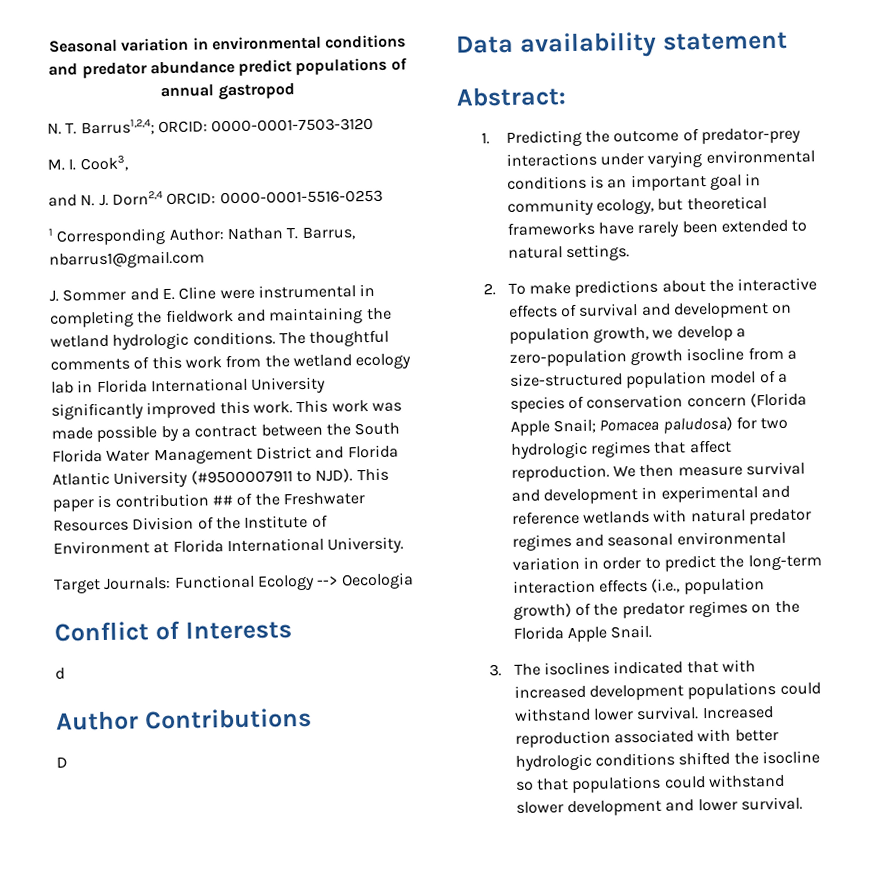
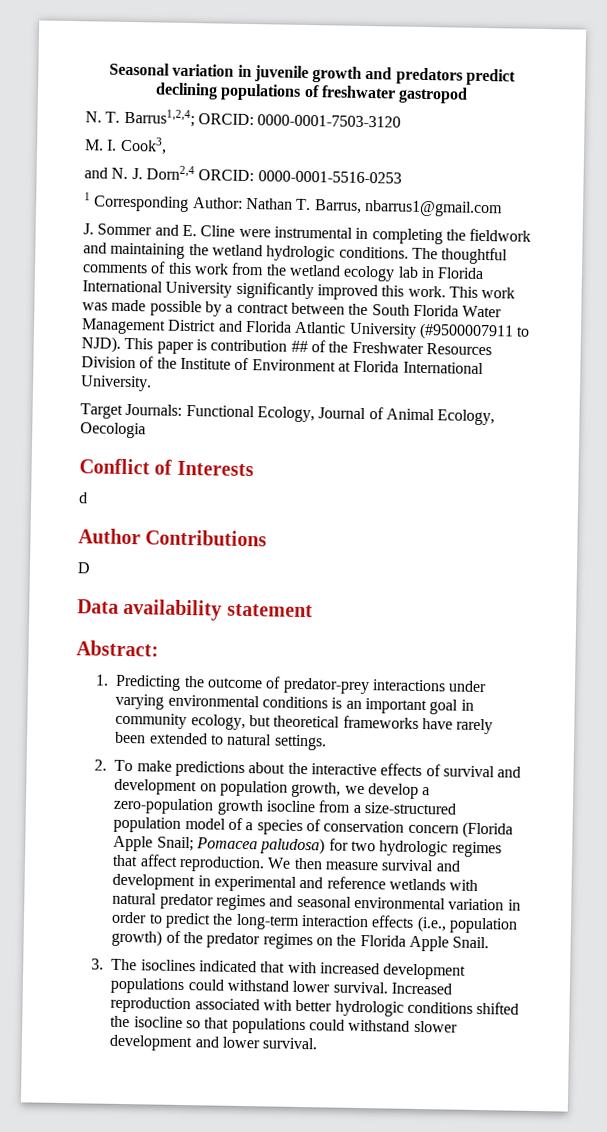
[210,34,407,51] [48,59,293,79] environmental conditions and predator abundance predict -> [253,65,517,86] [154,82,218,100] juvenile growth and predators predict declining
[160,84,215,98] annual -> [320,85,396,99] freshwater
[256,574,339,591] Ecology --> -> [256,406,496,426] Ecology, Journal of Animal Ecology,

